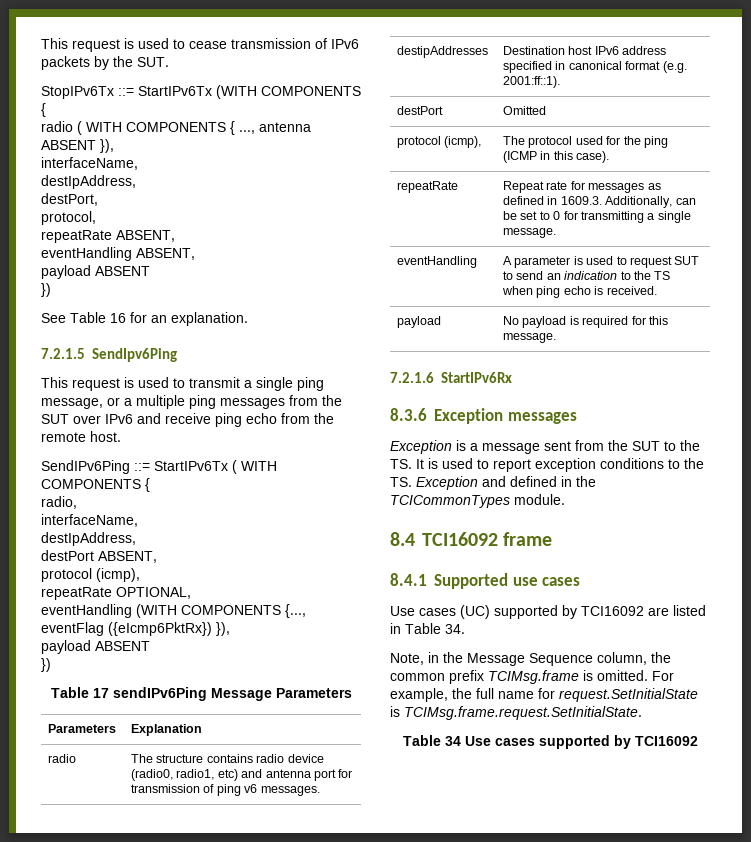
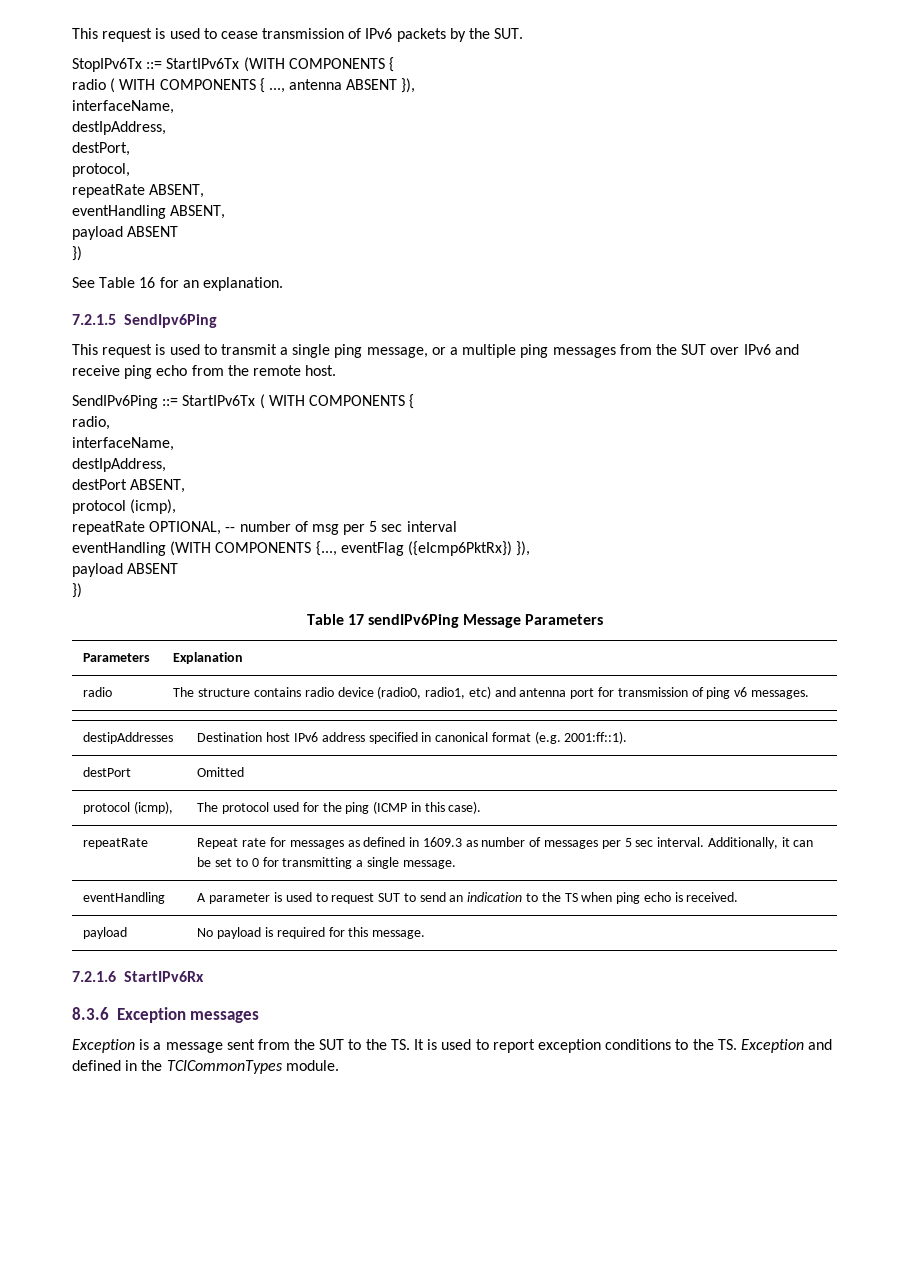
(191, 593) none -> [225,521,457,535] -- number of msg per 5 sec interval
[560,196,673,208] 1609.3. Additionally, -> [422,837,790,849] 1609.3 as number of messages per 5 sec interval. Additionally, it
[390,532,553,546] [390,573,581,589] [390,605,706,619] [390,623,465,634] [390,652,671,666] [390,670,674,684] [390,688,698,702] [390,706,642,720] [402,735,698,749] // 8.4 TCI16092 frame // 8.4.1 Supported use cases // Use cases (UC) supported by TCI16092 are listed in Table 34. // Note, in the Message Sequence column, the common prefix TCIMsg.frame is omitted. For example, the full name for request.SetInitialState is TCIMsg.frame.request.SetInitialState. // Table 34 Use cases supported by TCI16092 -> (339, 1065) none

